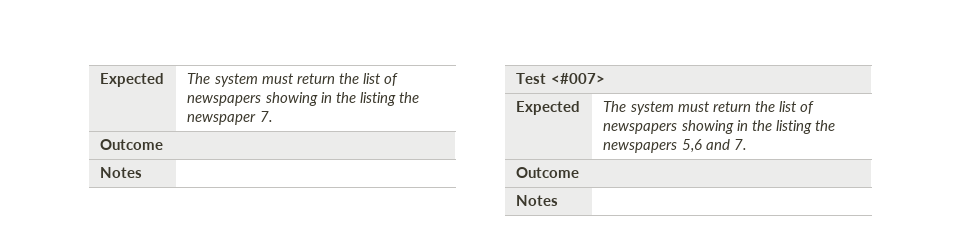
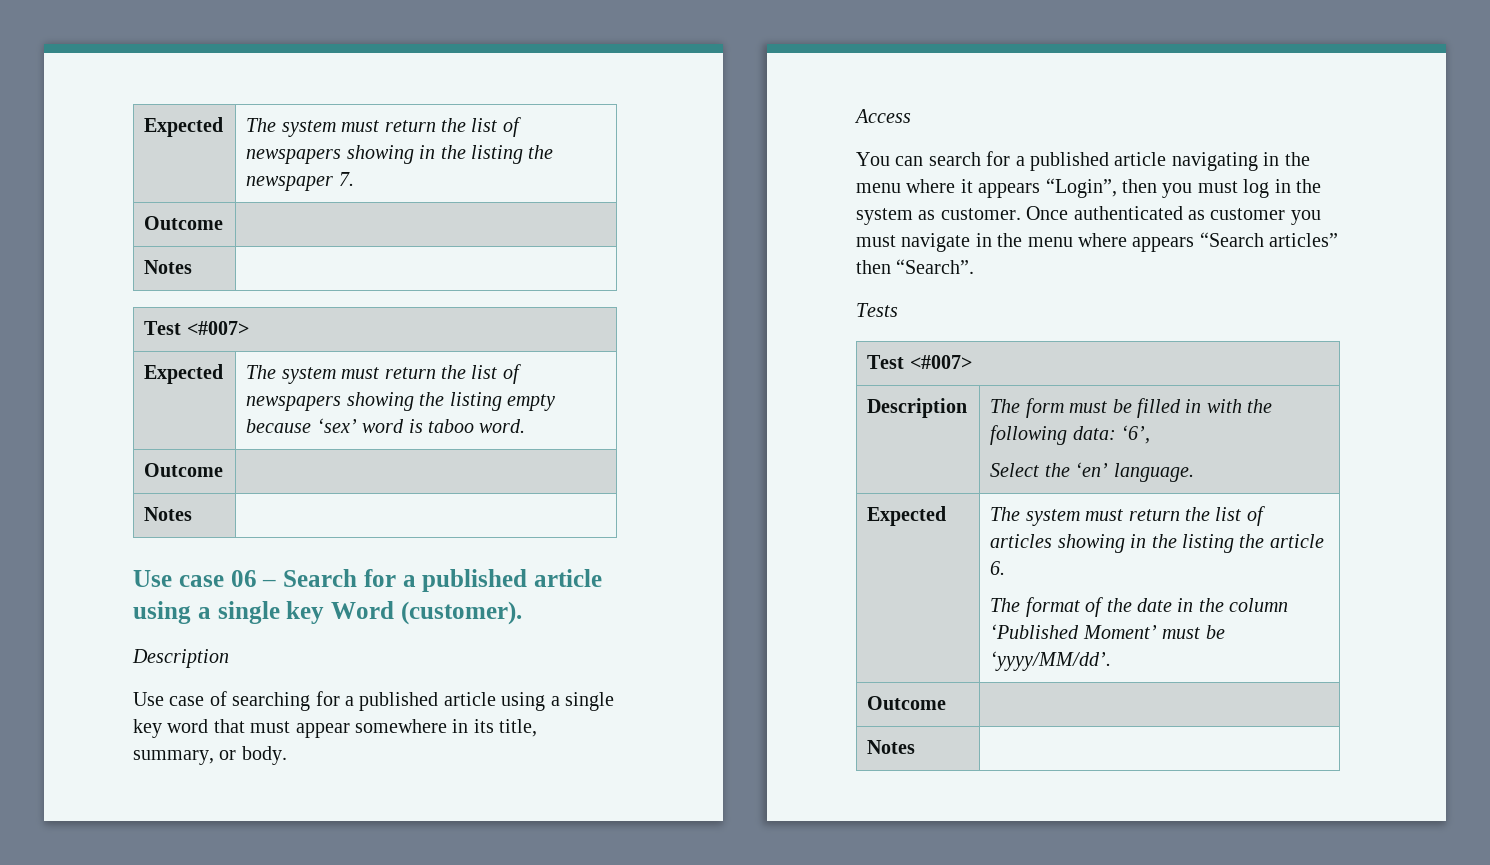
[736,120,835,134] [603,139,747,153] in the listing the newspapers 5,6 and 7. -> [419,392,556,411] [246,418,526,433] [144,463,224,477] [144,507,193,521] [133,569,602,592] [133,601,522,625] [132,649,229,668] [133,691,614,711] [133,719,538,738] [133,746,287,765] [854,109,911,123] [856,151,1310,171] [856,178,1321,198] [856,206,1321,225] [856,232,1339,252] [856,259,975,274] [856,303,898,317] [867,355,972,369] [867,398,968,418] [990,398,1273,418] [990,425,1151,445] [990,462,1194,482] [867,506,947,526] [990,506,1265,526] [990,534,1324,553] [990,561,1006,575] [990,597,1289,617] [990,624,1225,639] [990,651,1112,671] the listing empty because ‘sex’ word is taboo word. // Outcome | // Notes | // Use case 06 – Search for a published article using a single key Word (customer). // Description // Use case of searching for a published article using a single key word that must appear somewhere in its title, summary, or body. // Access // You can search for a published article navigating in the menu where it appears “Login”, then you must log in the system as customer. Once authenticated as customer you must navigate in the menu where appears “Search articles” then “Search”. // Tests // Test <#007> // Description | The form must be filled in with the following data: ‘6’, // Select the ‘en’ language. // Expected | The system must return the list of articles showing in the listing the article 6. // The format of the date in the column ‘Published Moment’ must be ‘yyyy/MM/dd’.

